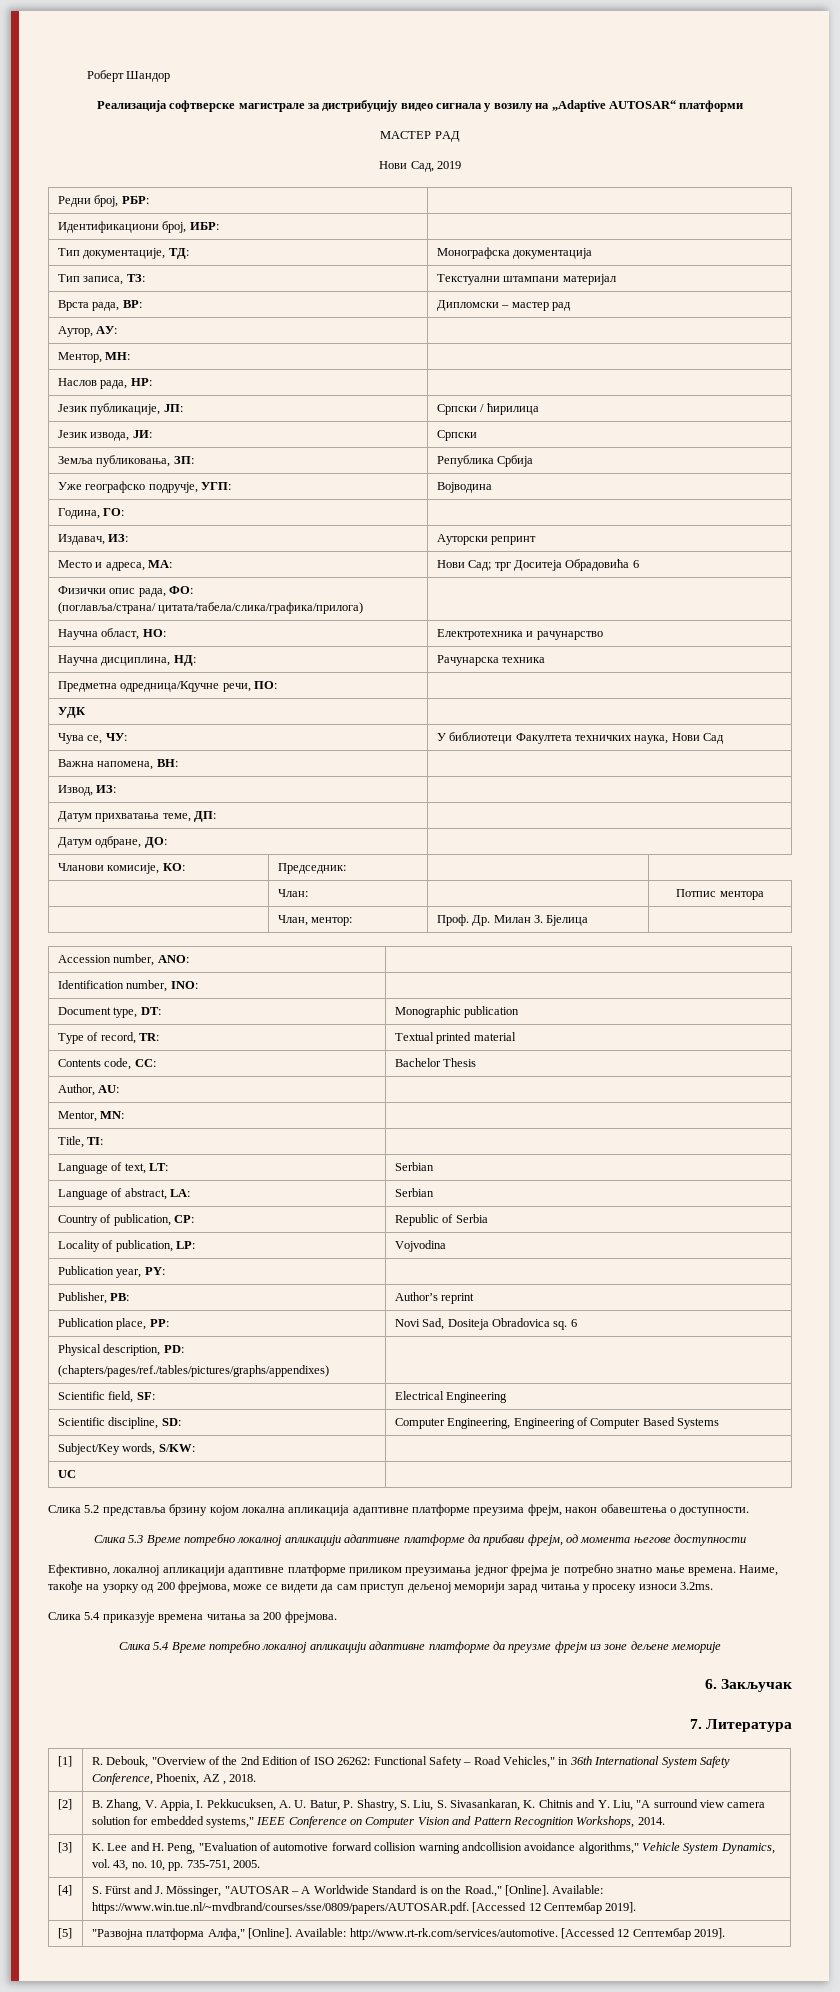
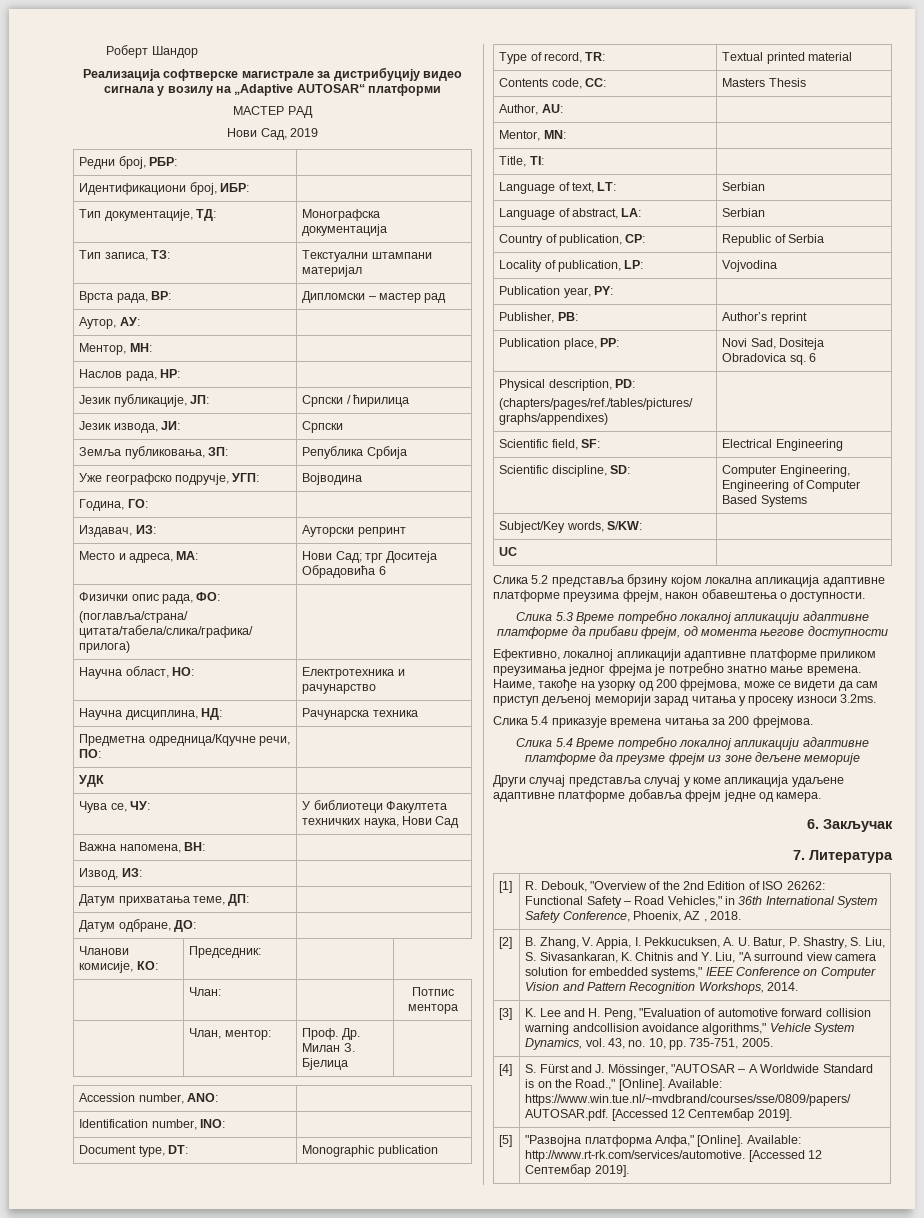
[394,1058,441,1067] Bachelor -> [722,78,766,87] Masters
(722, 1647) none -> [493,775,844,787] [493,789,822,802] // Други случај представља случај у коме апликација удаљене адаптивне платформе добавља фрејм једне од камера.

